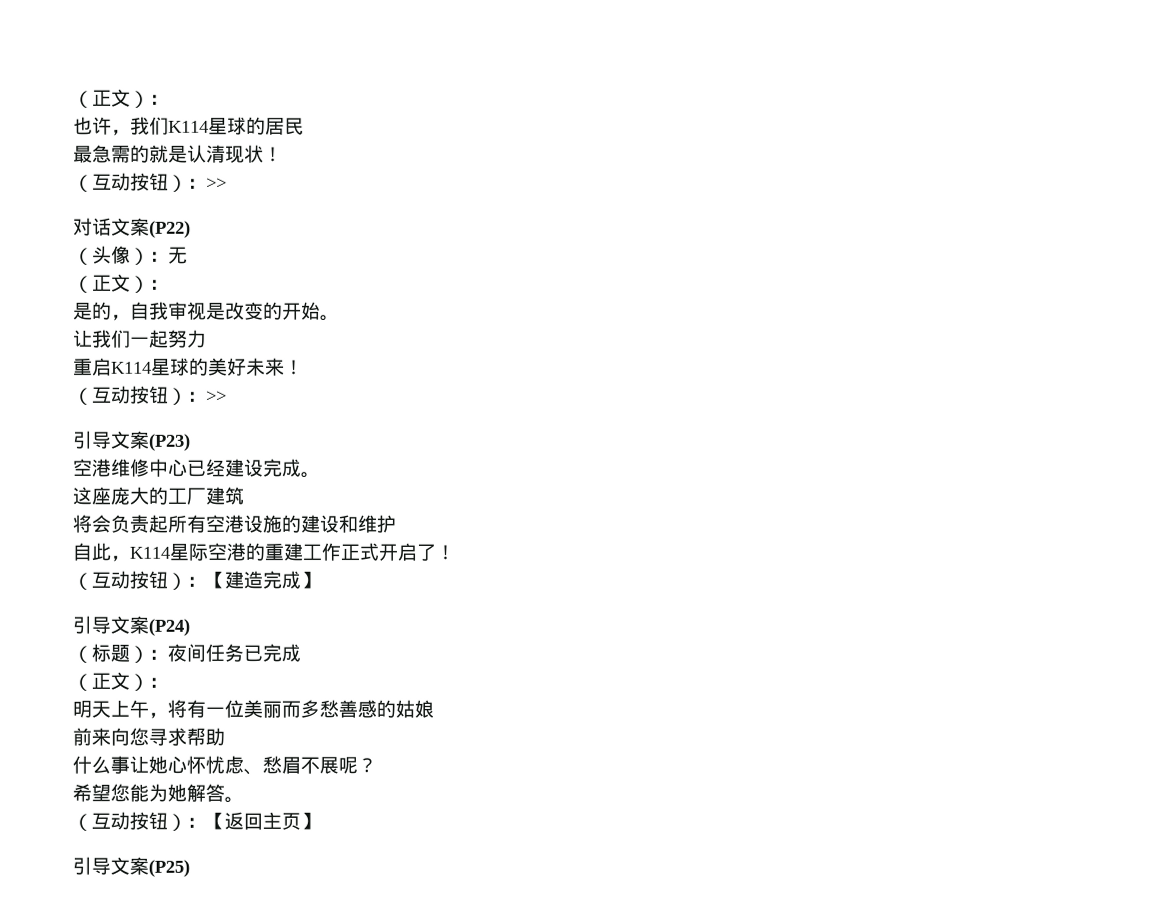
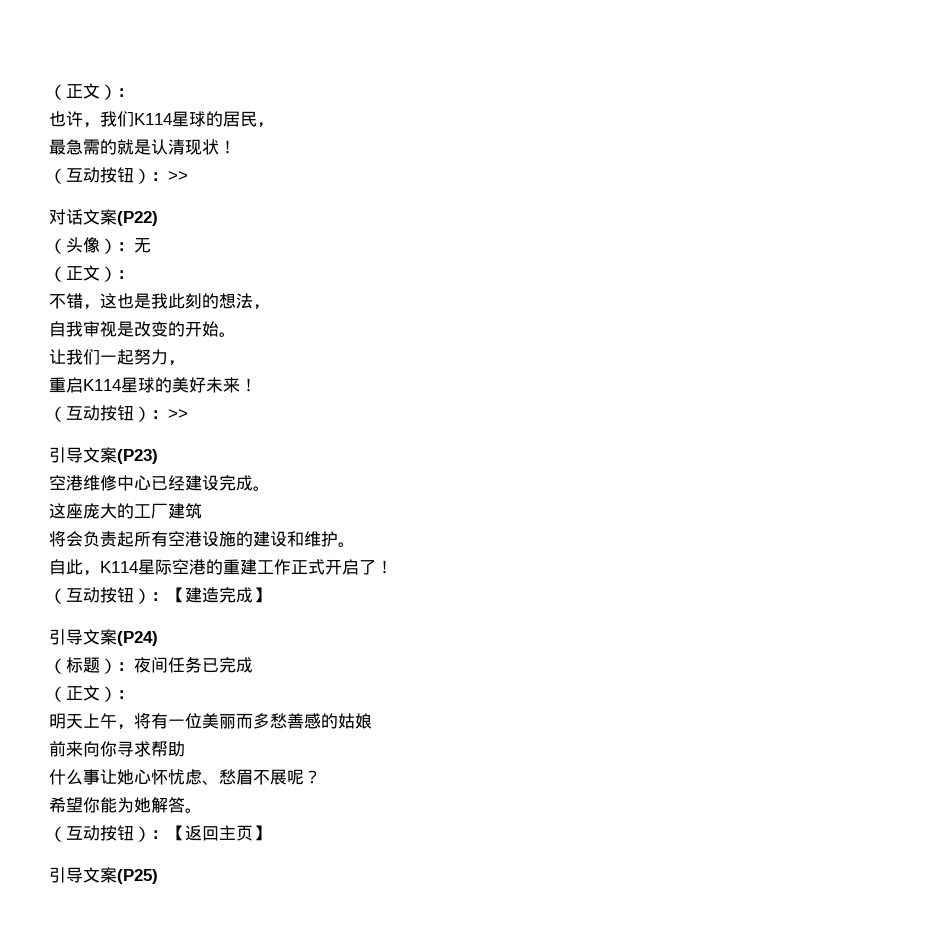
(304, 126) none -> [257,122,274,128] ，
[73,301,131,321] 是的， -> [49,293,270,310] 不错，这也是我此刻的想法， //
(207, 338) none -> [168,360,185,366] ，
(396, 523) none -> [338,542,355,547] 。
[129,727,149,746] 您 -> [100,741,117,757] 你
[110,783,130,802] 您 -> [83,797,100,813] 你

